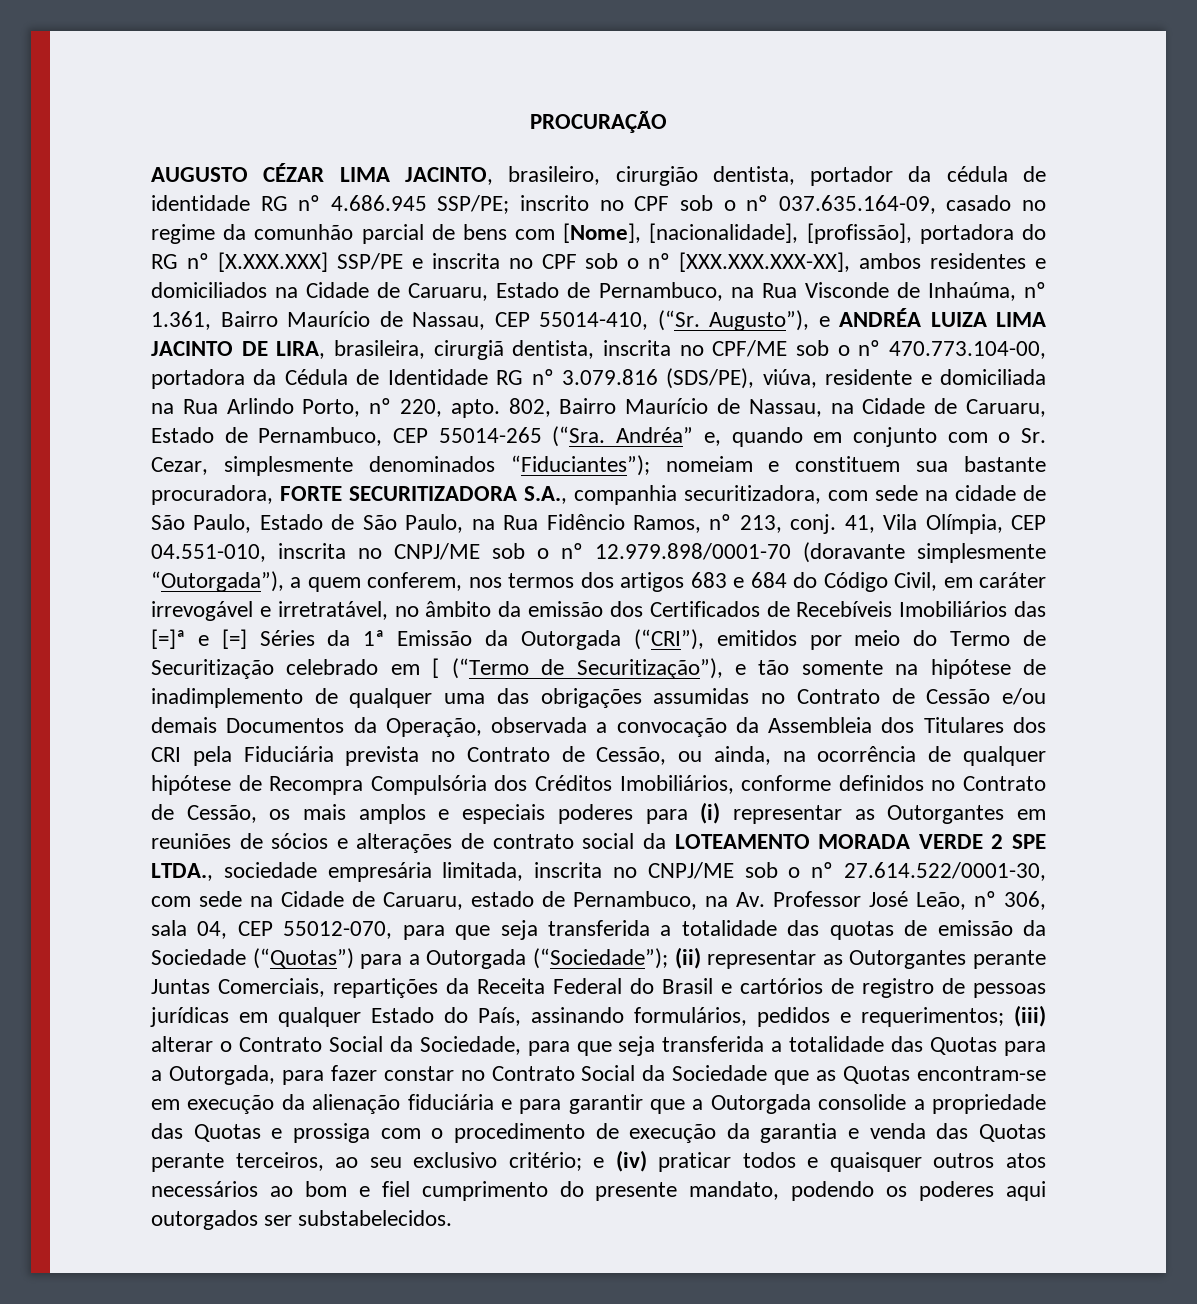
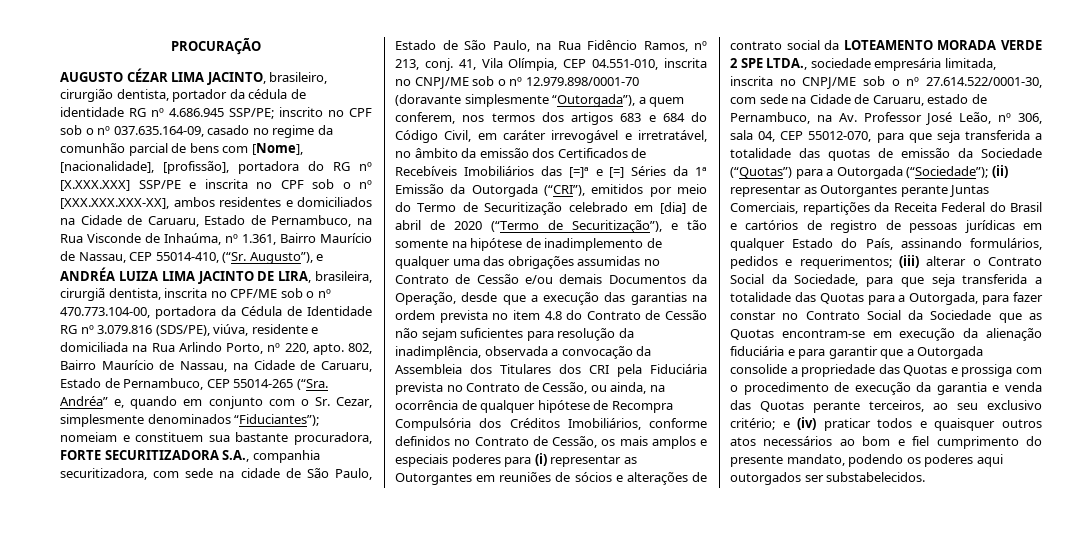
[432,658,440,678] [ -> [659,202,707,214] [395,220,482,230] [dia] de abril de 2020
(482, 727) none -> [461,292,707,305] [395,310,707,323] [395,328,634,341] [395,346,481,359] desde que a execução das garantias na ordem prevista no item 4.8 do Contrato de Cessão não sejam suficientes para resolução da inadimplência,

